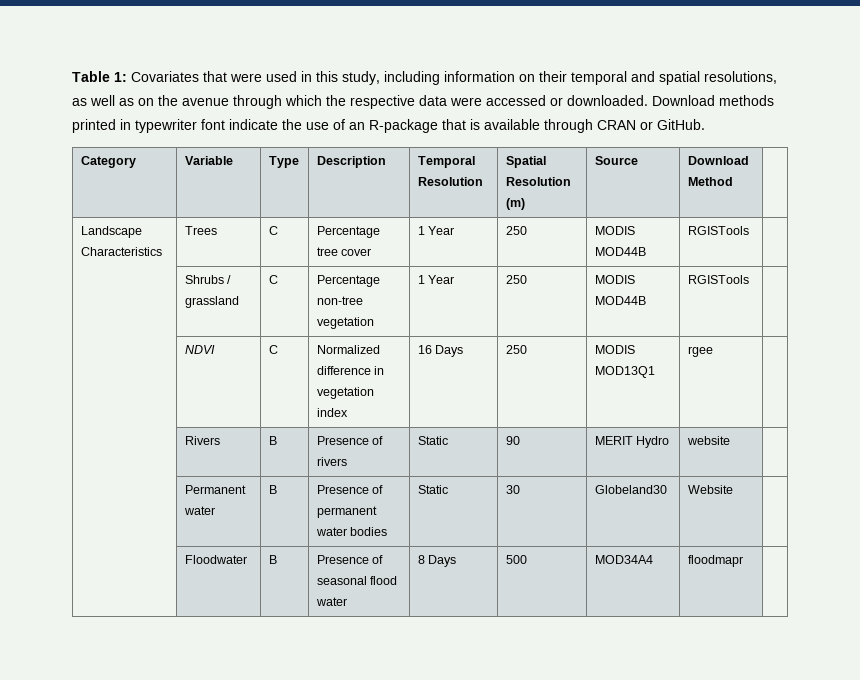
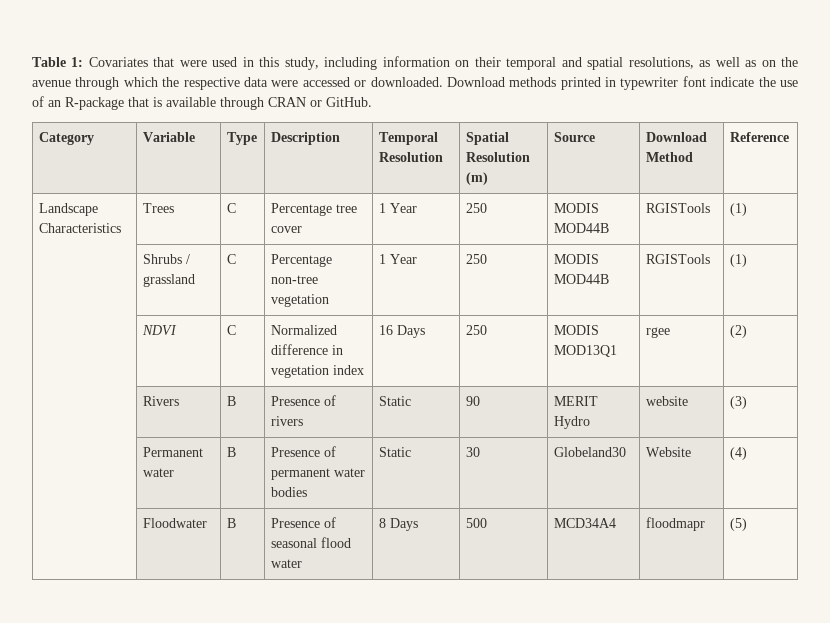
(733, 181) none -> [729,132,789,142] Reference
(749, 230) none -> [729,203,747,216] (1)
(749, 279) none -> [729,254,747,267] (1)
(713, 351) none -> [729,325,747,338] (2)
(730, 440) none -> [729,396,747,409] (3)
(733, 489) none -> [729,447,747,460] (4)
[594,555,653,564] MOD34A4 -> [553,518,616,528] MCD34A4
(743, 561) none -> [729,518,747,531] (5)

